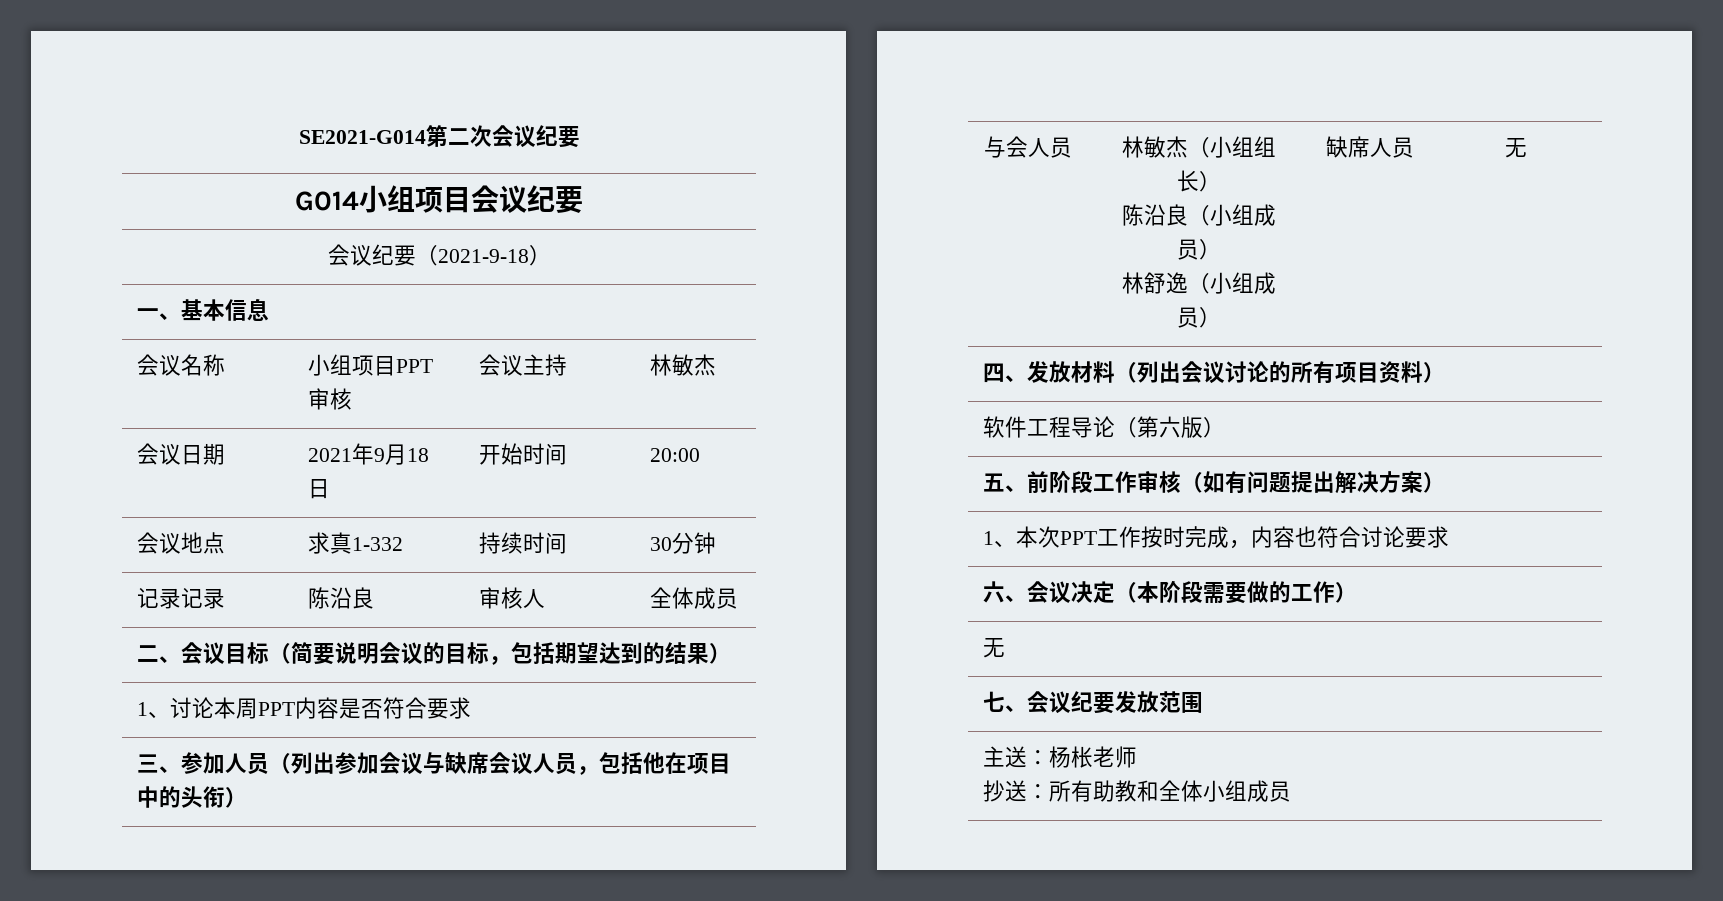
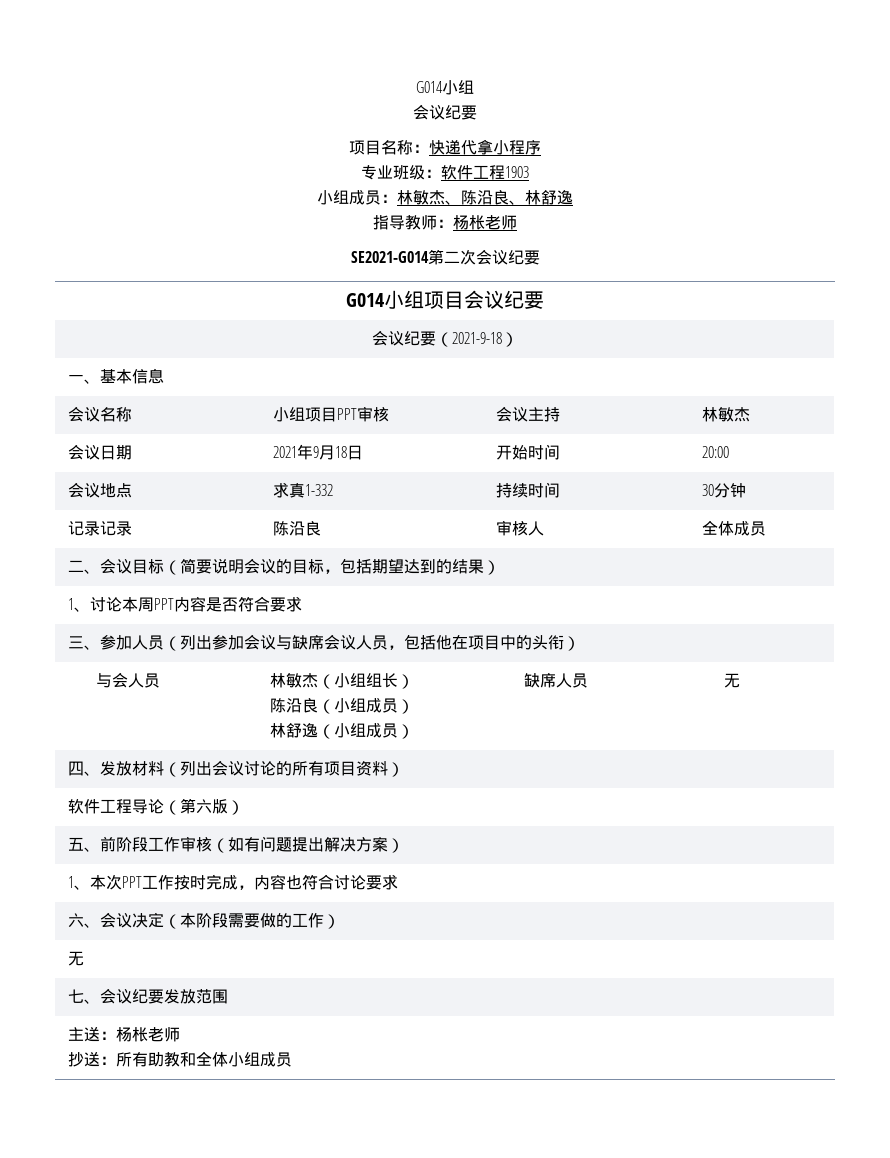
(298, 137) none -> [416,80,474,95] [413,104,477,120] [349,139,541,155] [361,164,529,180] [317,190,573,205] [373,215,517,230] G014小组 // 会议纪要 // 项目名称：快递代拿小程序 // 专业班级：软件工程1903 // 小组成员：林敏杰、陈沿良、林舒逸 // 指导教师：杨枨老师 //

